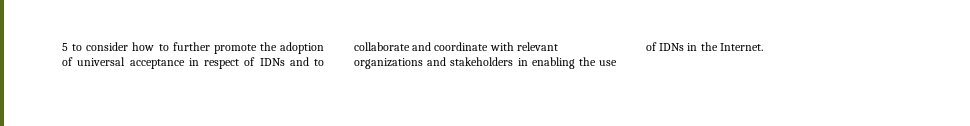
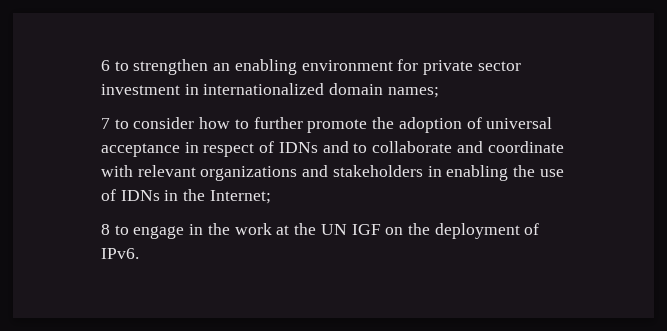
[62,43,68,51] 5 -> [101,59,521,75] [101,83,439,98] [101,118,110,129] 6 to strengthen an enabling environment for private sector investment in internationalized domain names; // 7
[719,43,763,51] Internet. -> [209,190,271,204] [101,223,540,239] [101,248,139,259] Internet; // 8 to engage in the work at the UN IGF on the deployment of IPv6.

